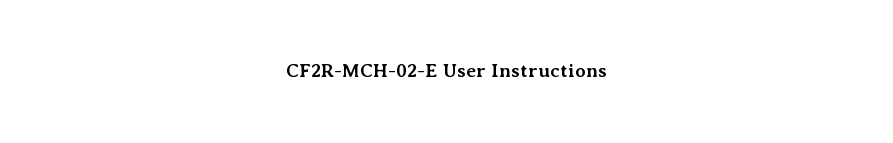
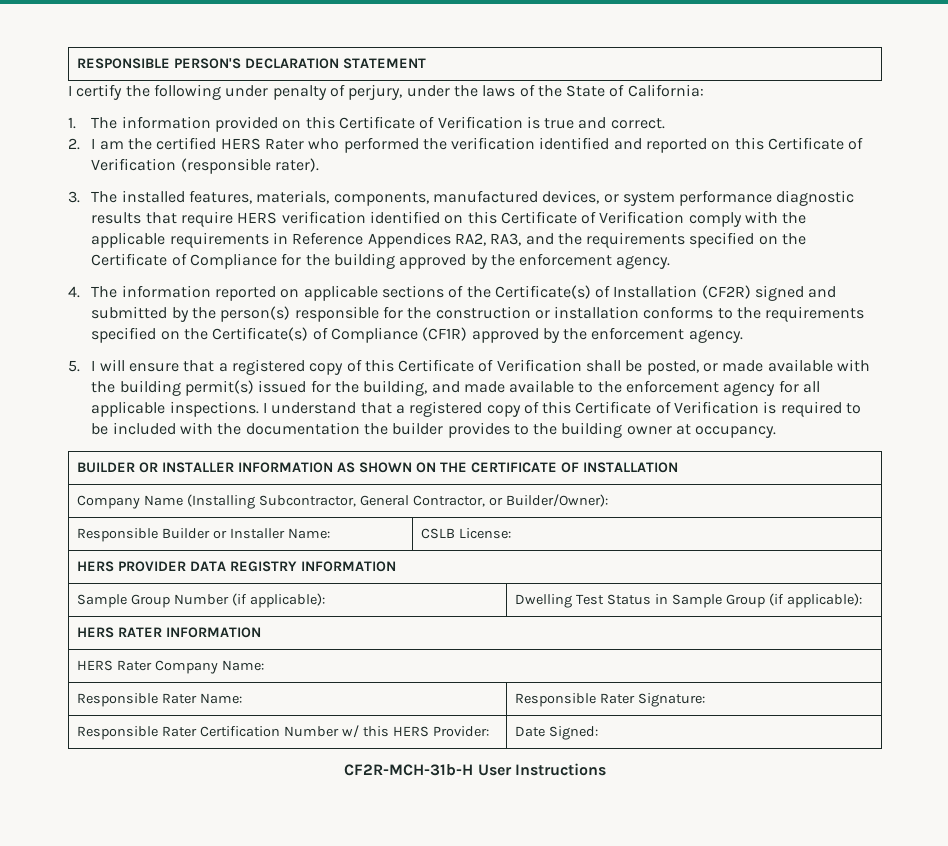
[286,64,438,77] CF2R-MCH-02-E -> [77,58,427,69] [68,84,704,100] [68,116,665,132] [68,137,864,153] [91,158,319,174] [68,190,855,206] [91,211,807,227] [91,232,807,248] [91,253,671,269] [68,285,837,301] [91,306,865,322] [91,327,743,343] [68,359,871,375] [91,380,821,396] [91,401,862,417] [91,422,777,438] [77,462,678,473] [77,494,608,509] [77,528,331,542] [421,528,512,539] [77,561,397,572] [77,593,326,608] [515,593,862,608] [77,627,262,638] [77,660,265,674] [77,693,243,707] [515,693,706,707] [77,725,489,740] [515,726,599,740] [344,764,474,776] RESPONSIBLE PERSON'S DECLARATION STATEMENT // I certify the following under penalty of perjury, under the laws of the State of California: // 1. The information provided on this Certificate of Verification is true and correct. // 2. I am the certified HERS Rater who performed the verification identified and reported on this Certificate of Verification (responsible rater). // 3. The installed features, materials, components, manufactured devices, or system performance diagnostic results that require HERS verification identified on this Certificate of Verification comply with the applicable requirements in Reference Appendices RA2, RA3, and the requirements specified on the Certificate of Compliance for the building approved by the enforcement agency. // 4. The information reported on applicable sections of the Certificate(s) of Installation (CF2R) signed and submitted by the person(s) responsible for the construction or installation conforms to the requirements specified on the Certificate(s) of Compliance (CF1R) approved by the enforcement agency. // 5. I will ensure that a registered copy of this Certificate of Verification shall be posted, or made available with the building permit(s) issued for the building, and made available to the enforcement agency for all applicable inspections. I understand that a registered copy of this Certificate of Verification is required to be included with the documentation the builder provides to the building owner at occupancy. // BUILDER OR INSTALLER INFORMATION AS SHOWN ON THE CERTIFICATE OF INSTALLATION // Company Name (Installing Subcontractor, General Contractor, or Builder/Owner): // Responsible Builder or Installer Name: | CSLB License: // HERS PROVIDER DATA REGISTRY INFORMATION // Sample Group Number (if applicable): | Dwelling Test Status in Sample Group (if applicable): // HERS RATER INFORMATION // HERS Rater Company Name: // Responsible Rater Name: | Responsible Rater Signature: // Responsible Rater Certification Number w/ this HERS Provider: | Date Signed: // CF2R-MCH-31b-H

